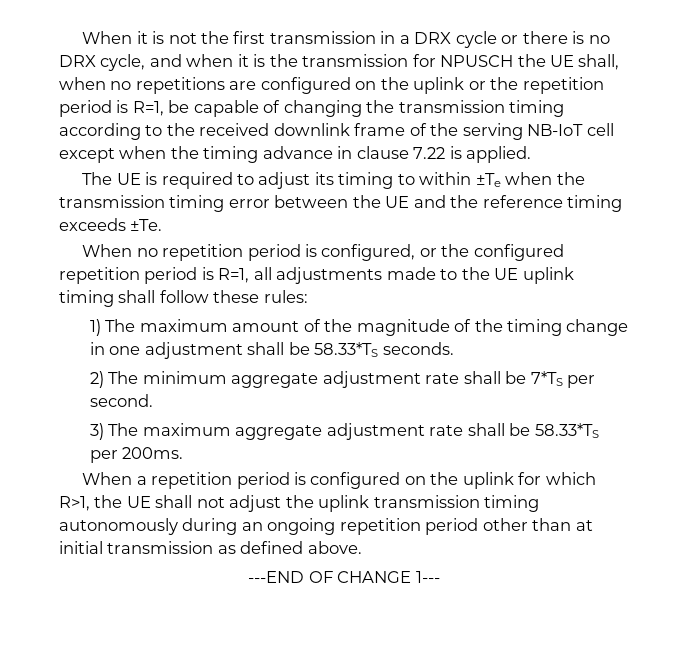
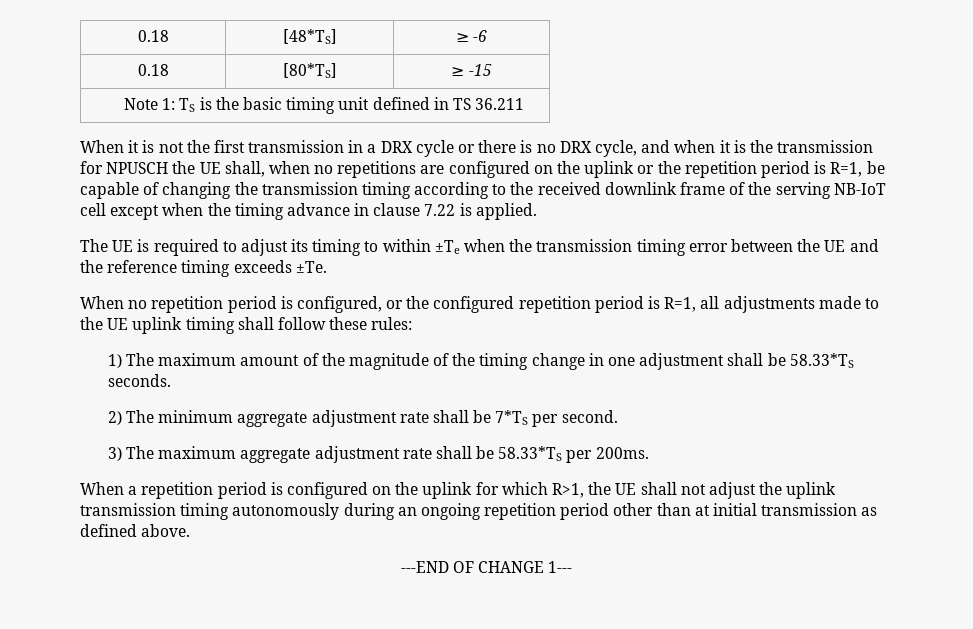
(82, 37) none -> [137,30,169,42] [282,29,337,44] [455,30,488,42] [137,64,169,76] [282,63,337,78] [451,64,492,76] [124,97,525,114] 0.18 | [48*TS] | ≥ -6 // 0.18 | [80*TS] | ≥ -15 // Note 1: TS is the basic timing unit defined in TS 36.211 //

